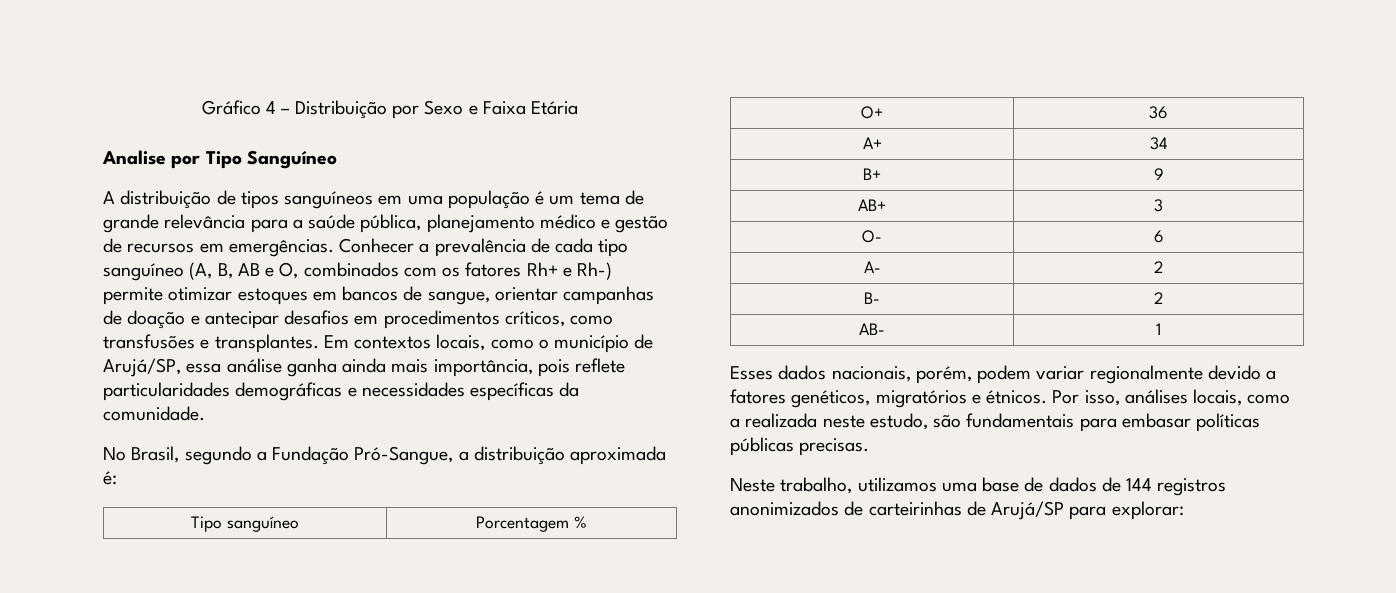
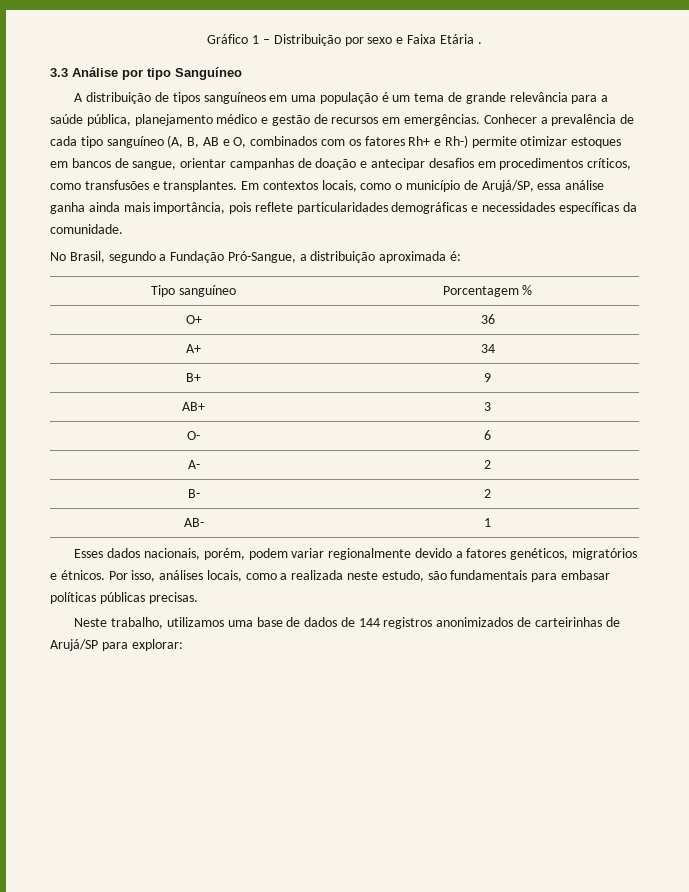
[266,101,277,114] 4 -> [252,35,260,44] 1
[424,100,464,115] Sexo -> [367,37,393,44] sexo
[102,150,242,169] // Analise por Tipo -> [477,42,482,44] [50,67,171,80] . // 3.3 Análise por tipo

